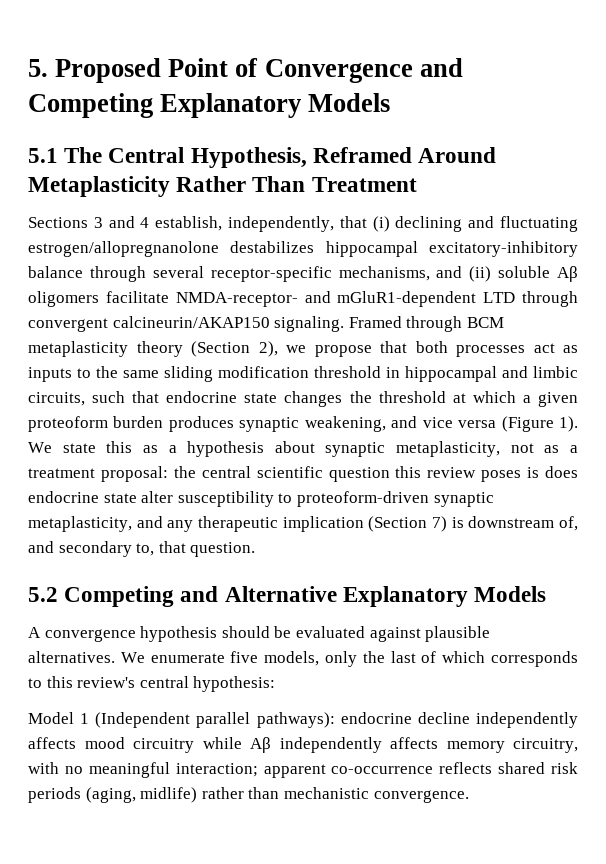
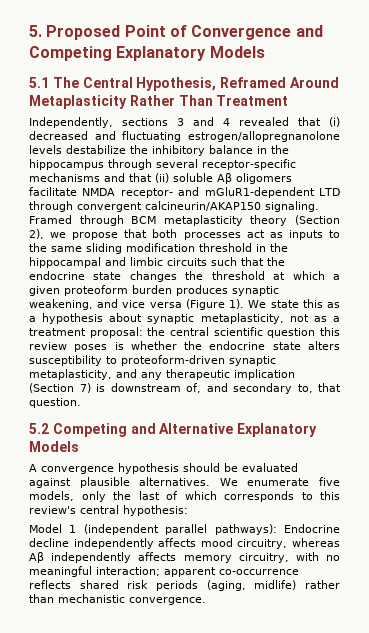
[28,217,88,228] Sections -> [29,117,168,128] Independently, sections
[155,216,334,232] establish, independently, -> [239,117,289,126] revealed
[395,216,463,232] declining -> [29,131,88,140] decreased
[230,241,578,257] [28,266,463,282] destabilizes hippocampal excitatory-inhibitory balance through several receptor-specific mechanisms, and -> [29,145,289,156] [29,159,296,170] [29,173,152,182] levels destabilize the inhibitory balance in the hippocampus through several receptor-specific mechanisms and that
[175,292,298,307] NMDA-receptor- -> [82,188,173,198] NMDA receptor-
(400, 372) none -> [270,243,288,252] the
[28,392,85,406] circuits, -> [167,258,207,266] circuits
(160, 397) none -> [267,257,285,266] the
[544,466,578,478] [28,491,174,503] does endocrine state alter -> [130,341,340,350] whether the endocrine state alters
[95,712,191,728] (Independent -> [83,524,159,535] (independent
[340,712,412,724] endocrine -> [284,524,340,533] Endocrine
[133,737,242,753] circuitry while -> [237,538,340,549] circuitry, whereas

